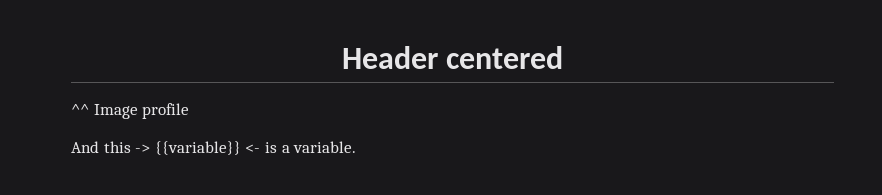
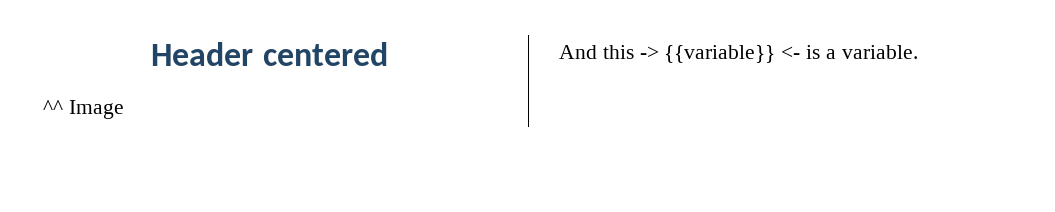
[142,103,190,119] profile -> (124, 109) none

